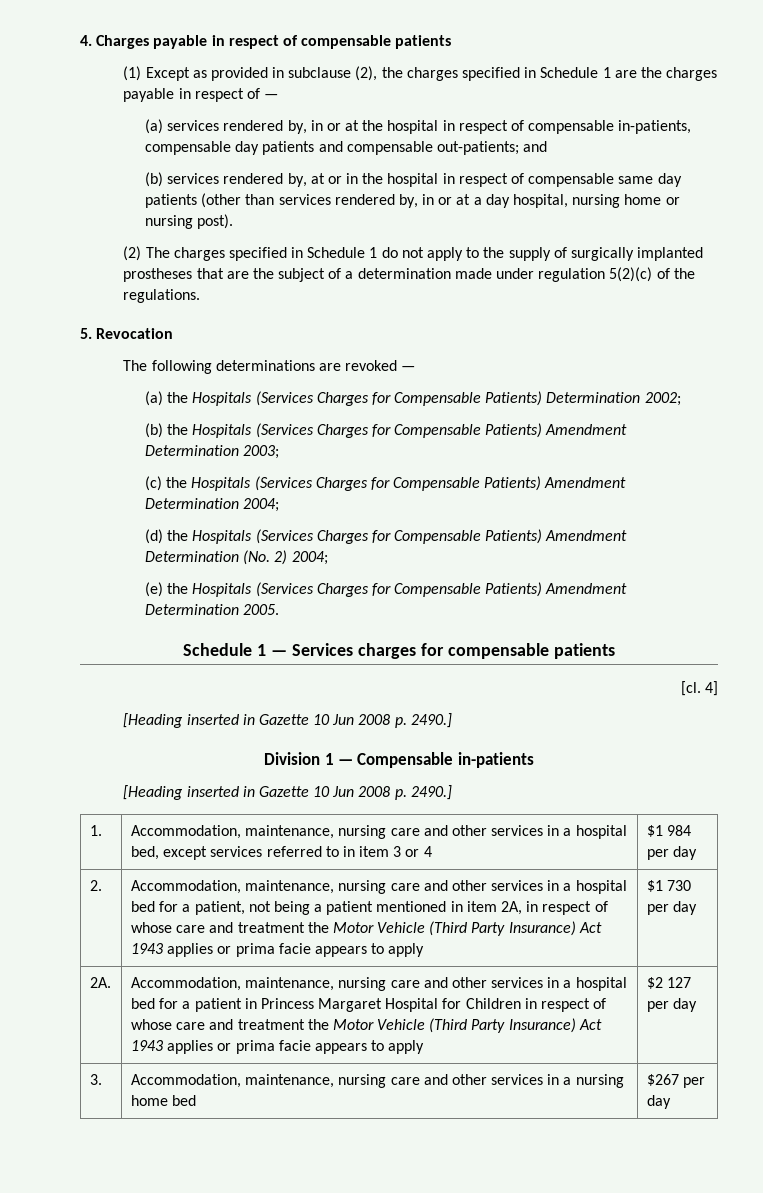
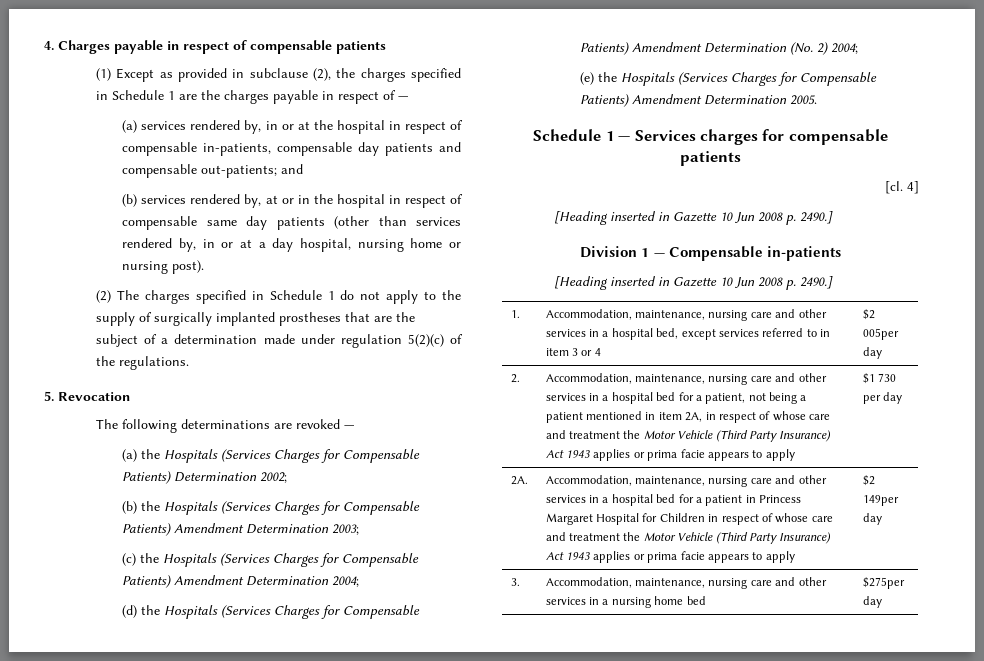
[646,825,692,837] [646,849,669,860] $1 984 per -> [862,309,875,320] [862,328,899,340] $2 005per
[667,977,692,988] [646,1001,669,1012] 127 per -> [862,495,899,506] 149per
[646,1074,706,1088] $267 per -> [862,577,905,589] $275per

